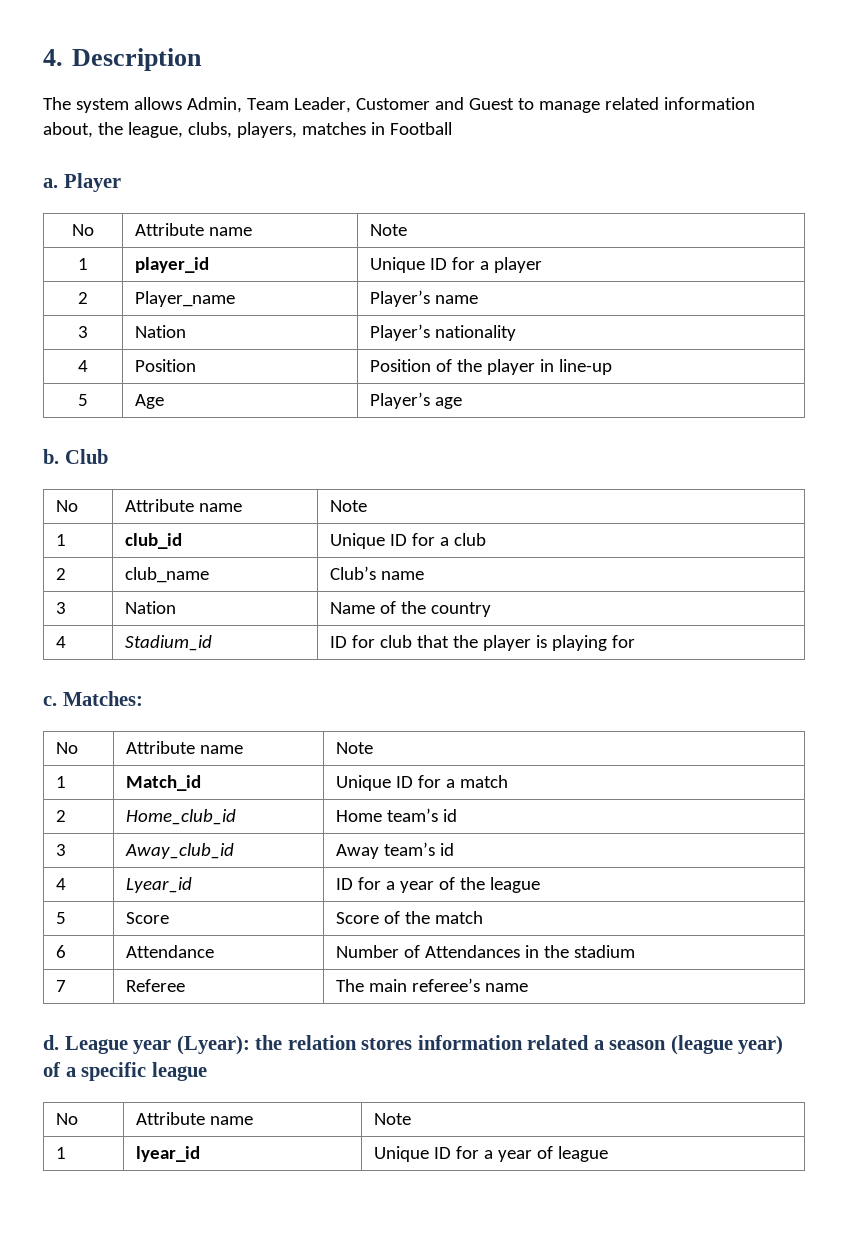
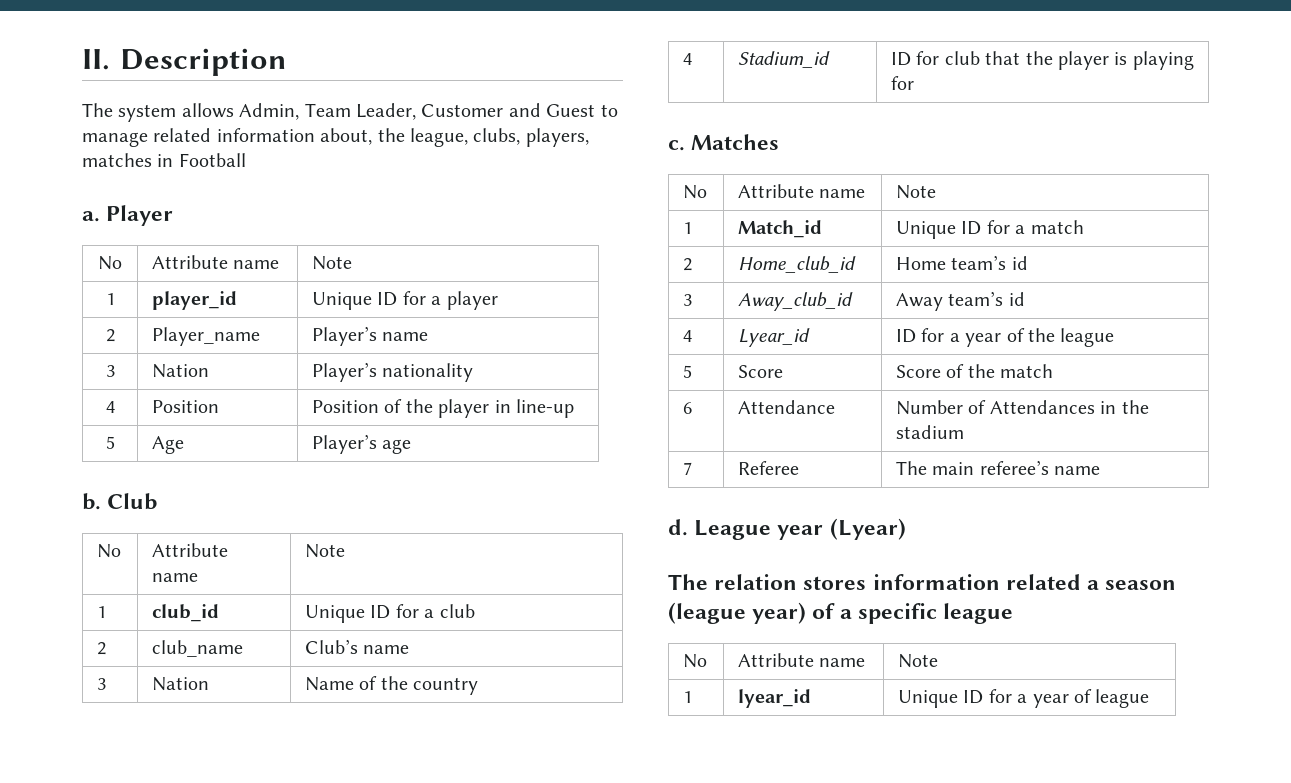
[43,49,63,66] 4. -> [82,49,110,70] II.
[62,691,143,706] Matches: -> [691,134,780,150] Matches
[176,1035,283,1055] (Lyear): the -> [829,518,906,540] [668,574,708,590] (Lyear) // The

